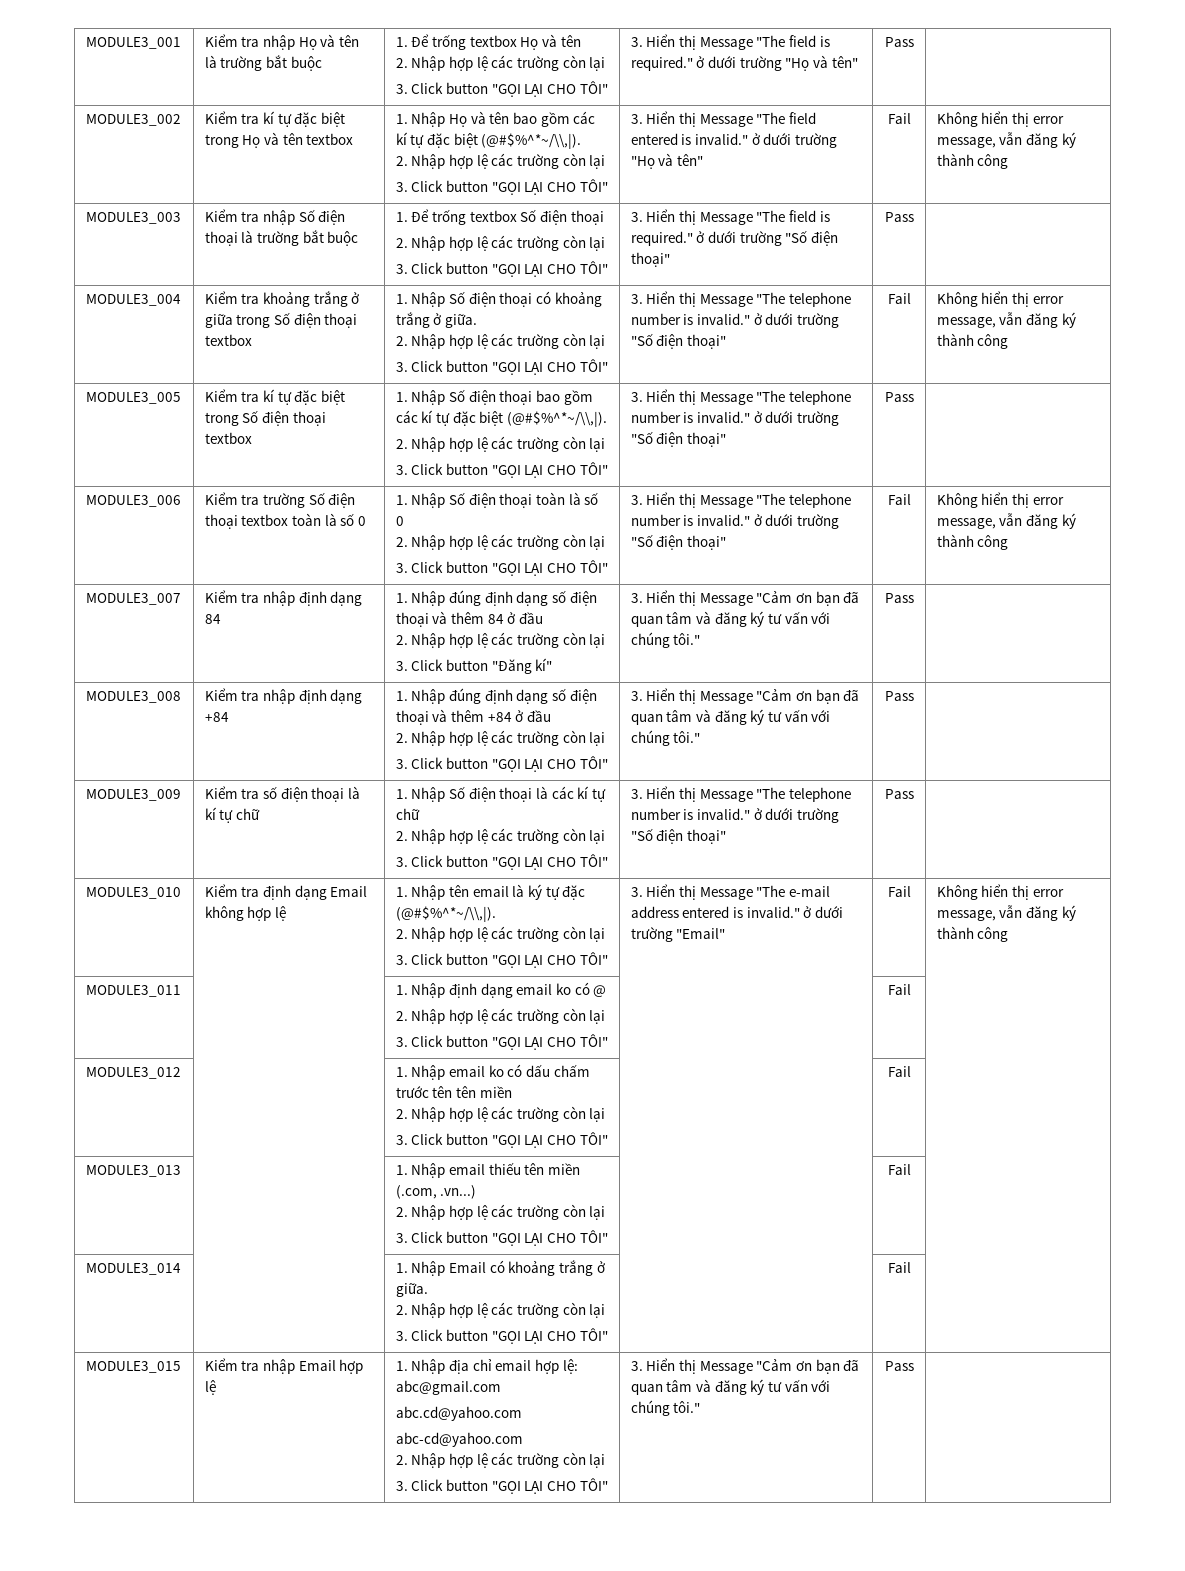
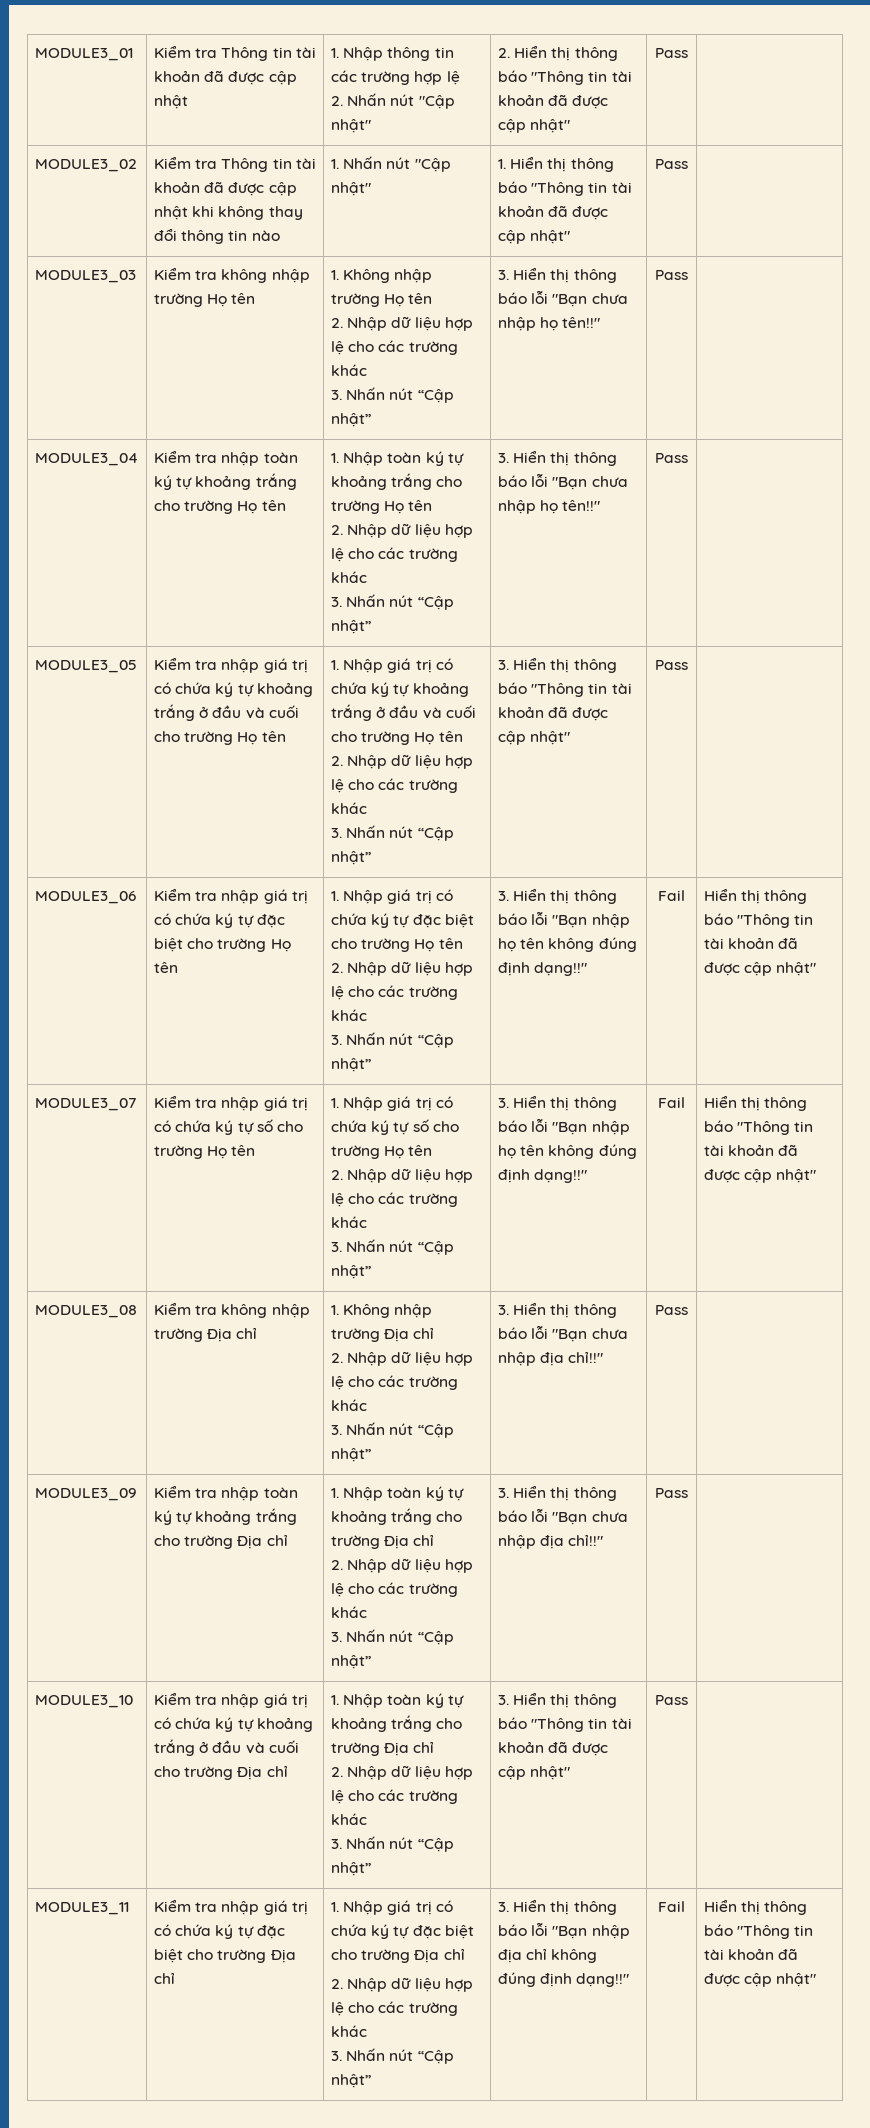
[85,37,181,49] [204,34,360,50] [204,55,322,71] [395,34,581,50] [395,55,606,71] [395,81,608,97] [630,34,830,50] [630,55,858,71] [884,37,914,47] [85,114,181,126] [204,111,346,127] [204,132,354,148] [395,111,596,127] [395,132,582,149] [395,153,606,169] [395,179,608,195] [630,111,817,127] [630,133,838,148] [630,153,704,169] [887,113,911,124] [936,111,1064,127] [936,132,1076,148] [936,153,1009,169] [85,212,181,224] [204,209,346,225] [204,230,359,246] [395,209,604,225] [395,235,606,251] [395,261,608,277] [630,209,830,225] [630,230,839,246] [630,252,670,267] [884,212,914,222] [85,294,181,306] [204,291,360,307] [204,312,358,328] [204,334,252,346] [395,291,602,307] [395,312,478,328] [395,333,606,349] [395,359,608,375] [630,291,852,307] [630,313,840,328] [630,333,727,349] [887,293,911,304] [936,291,1064,307] [936,312,1076,328] [936,333,1009,349] [85,392,181,404] [204,389,346,405] [204,410,326,426] [204,432,252,444] [395,389,593,405] [395,410,608,427] [395,436,606,452] [395,462,608,478] [630,389,852,405] [630,411,840,426] [630,431,727,447] [884,392,914,402] [85,495,181,507] [204,492,356,508] [204,513,367,529] [395,492,599,508] [395,516,404,526] [395,534,606,550] [395,560,608,576] [630,492,852,508] [630,514,840,529] [630,534,727,550] [887,494,911,505] [936,492,1064,508] [936,513,1076,529] [936,534,1009,550] [85,593,181,605] [204,590,363,606] [204,614,221,624] [395,590,597,606] [395,611,544,627] [395,632,606,648] [395,658,553,674] [630,590,860,606] [630,611,831,627] [630,632,701,648] [884,593,914,603] [85,691,181,703] [204,688,363,704] [204,712,229,722] [395,688,597,704] [395,709,552,725] [395,730,606,746] [395,756,608,772] [630,688,860,704] [630,709,831,725] [630,730,701,746] [884,691,914,701] [85,789,181,801] [204,786,361,802] [204,807,261,823] [395,786,606,802] [395,808,420,820] [395,828,606,844] [395,854,608,870] [630,786,852,802] [630,808,840,823] [630,828,727,844] [884,789,914,799] [85,887,181,899] [204,884,368,900] [204,906,287,921] [395,884,586,900] [395,906,496,922] [395,926,606,942] [395,952,608,968] [630,884,831,900] [630,906,844,918] [630,927,726,942] [887,886,911,897] [936,884,1064,900] [936,905,1076,921] [936,926,1009,942] [85,985,181,997] [395,982,607,998] [395,1008,606,1024] [395,1034,608,1050] [887,984,911,995] [85,1067,181,1079] [395,1064,590,1080] [395,1086,512,1098] [395,1106,606,1122] [395,1132,608,1148] [887,1066,911,1077] [85,1165,181,1177] [395,1162,581,1178] [395,1185,477,1199] [395,1204,606,1220] [395,1230,608,1246] [887,1164,911,1175] [85,1263,181,1275] [395,1260,605,1276] [395,1283,428,1297] [395,1302,606,1318] [395,1328,608,1344] [887,1262,911,1273] [85,1361,181,1373] [204,1358,364,1374] [204,1380,216,1395] [395,1359,578,1374] [395,1380,501,1395] [395,1406,522,1421] [395,1432,523,1447] [395,1452,606,1468] [395,1478,608,1494] [630,1358,860,1374] [630,1379,831,1395] [630,1400,701,1416] [884,1361,914,1371] MODULE3_001 | Kiểm tra nhập Họ và tên là trường bắt buộc | 1. Để trống textbox Họ và tên // 2. Nhập hợp lệ các trường còn lại // 3. Click button "GỌI LẠI CHO TÔI" | 3. Hiển thị Message "The field is required." ở dưới trường "Họ và tên" | Pass | // MODULE3_002 | Kiểm tra kí tự đặc biệt trong Họ và tên textbox | 1. Nhập Họ và tên bao gồm các kí tự đặc biệt (@#$%^*~/\\,|). // 2. Nhập hợp lệ các trường còn lại // 3. Click button "GỌI LẠI CHO TÔI" | 3. Hiển thị Message "The field entered is invalid." ở dưới trường "Họ và tên" | Fail | Không hiển thị error message, vẫn đăng ký thành công // MODULE3_003 | Kiểm tra nhập Số điện thoại là trường bắt buộc | 1. Để trống textbox Số điện thoại // 2. Nhập hợp lệ các trường còn lại // 3. Click button "GỌI LẠI CHO TÔI" | 3. Hiển thị Message "The field is required." ở dưới trường "Số điện thoại" | Pass | // MODULE3_004 | Kiểm tra khoảng trắng ở giữa trong Số điện thoại textbox | 1. Nhập Số điện thoại có khoảng trắng ở giữa. // 2. Nhập hợp lệ các trường còn lại // 3. Click button "GỌI LẠI CHO TÔI" | 3. Hiển thị Message "The telephone number is invalid." ở dưới trường "Số điện thoại" | Fail | Không hiển thị error message, vẫn đăng ký thành công // MODULE3_005 | Kiểm tra kí tự đặc biệt trong Số điện thoại textbox | 1. Nhập Số điện thoại bao gồm các kí tự đặc biệt (@#$%^*~/\\,|). // 2. Nhập hợp lệ các trường còn lại // 3. Click button "GỌI LẠI CHO TÔI" | 3. Hiển thị Message "The telephone number is invalid." ở dưới trường "Số điện thoại" | Pass | // MODULE3_006 | Kiểm tra trường Số điện thoại textbox toàn là số 0 | 1. Nhập Số điện thoại toàn là số 0 // 2. Nhập hợp lệ các trường còn lại // 3. Click button "GỌI LẠI CHO TÔI" | 3. Hiển thị Message "The telephone number is invalid." ở dưới trường "Số điện thoại" | Fail | Không hiển thị error message, vẫn đăng ký thành công // MODULE3_007 | Kiểm tra nhập định dạng 84 | 1. Nhập đúng định dạng số điện thoại và thêm 84 ở đầu // 2. Nhập hợp lệ các trường còn lại // 3. Click button "Đăng kí" | 3. Hiển thị Message "Cảm ơn bạn đã quan tâm và đăng ký tư vấn với chúng tôi." | Pass | // MODULE3_008 | Kiểm tra nhập định dạng +84 | 1. Nhập đúng định dạng số điện thoại và thêm +84 ở đầu // 2. Nhập hợp lệ các trường còn lại // 3. Click button "GỌI LẠI CHO TÔI" | 3. Hiển thị Message "Cảm ơn bạn đã quan tâm và đăng ký tư vấn với chúng tôi." | Pass | // MODULE3_009 | Kiểm tra số điện thoại là kí tự chữ | 1. Nhập Số điện thoại là các kí tự chữ // 2. Nhập hợp lệ các trường còn lại // 3. Click button "GỌI LẠI CHO TÔI" | 3. Hiển thị Message "The telephone number is invalid." ở dưới trường "Số điện thoại" | Pass | // MODULE3_010 | Kiểm tra định dạng Email không hợp lệ | 1. Nhập tên email là ký tự đặc (@#$%^*~/\\,|). // 2. Nhập hợp lệ các trường còn lại // 3. Click button "GỌI LẠI CHO TÔI" | 3. Hiển thị Message "The e-mail address entered is invalid." ở dưới trường "Email" | Fail | Không hiển thị error message, vẫn đăng ký thành công // MODULE3_011 | | 1. Nhập định dạng email ko có @ // 2. Nhập hợp lệ các trường còn lại // 3. Click button "GỌI LẠI CHO TÔI" | | Fail | // MODULE3_012 | | 1. Nhập email ko có dấu chấm trước tên tên miền // 2. Nhập hợp lệ các trường còn lại // 3. Click button "GỌI LẠI CHO TÔI" | | Fail | // MODULE3_013 | | 1. Nhập email thiếu tên miền (.com, .vn...) // 2. Nhập hợp lệ các trường còn lại // 3. Click button "GỌI LẠI CHO TÔI" | | Fail | // MODULE3_014 | | 1. Nhập Email có khoảng trắng ở giữa. // 2. Nhập hợp lệ các trường còn lại // 3. Click button "GỌI LẠI CHO TÔI" | | Fail | // MODULE3_015 | Kiểm tra nhập Email hợp lệ | 1. Nhập địa chỉ email hợp lệ: abc@gmail.com // abc.cd@yahoo.com // abc-cd@yahoo.com // 2. Nhập hợp lệ các trường còn lại // 3. Click button "GỌI LẠI CHO TÔI" | 3. Hiển thị Message "Cảm ơn bạn đã quan tâm và đăng ký tư vấn với chúng tôi." | Pass | -> [34,48,133,61] [153,45,316,61] [153,70,297,85] [153,95,188,109] [330,47,454,61] [330,70,460,85] [330,93,455,109] [330,119,371,133] [497,45,618,61] [497,70,632,85] [497,94,609,109] [497,119,571,133] [655,48,688,58] [34,159,137,172] [153,156,316,172] [153,181,297,196] [153,206,303,220] [153,228,280,244] [330,156,451,172] [330,182,371,196] [497,156,614,172] [497,181,632,196] [497,205,609,220] [497,230,571,244] [655,159,688,169] [34,270,136,283] [153,267,310,283] [153,293,256,307] [330,269,433,283] [330,293,433,307] [330,316,473,331] [330,340,458,355] [330,364,367,376] [330,387,454,403] [330,413,371,427] [497,267,617,283] [497,290,628,307] [497,317,601,331] [655,270,688,280] [34,453,138,466] [153,450,298,466] [153,473,297,490] [153,500,286,514] [330,451,464,466] [330,473,463,490] [330,500,433,514] [330,523,473,538] [330,547,458,562] [330,571,367,583] [330,594,454,610] [330,620,371,634] [497,450,617,466] [497,473,628,490] [497,500,601,514] [655,453,688,463] [34,660,137,673] [153,657,308,673] [153,682,313,697] [153,704,299,721] [153,731,286,745] [330,658,453,673] [330,682,469,697] [330,704,476,721] [330,731,463,745] [330,754,473,769] [330,778,458,793] [330,802,367,814] [330,825,454,841] [330,851,371,865] [497,657,617,673] [497,682,632,697] [497,706,609,721] [497,731,571,745] [655,660,688,670] [34,891,136,904] [153,888,308,904] [153,913,285,928] [153,938,291,952] [153,962,178,973] [330,889,453,904] [330,913,474,928] [330,938,463,952] [330,961,473,976] [330,985,458,1000] [330,1009,367,1021] [330,1032,454,1048] [330,1058,371,1072] [497,888,617,904] [497,911,630,928] [497,937,637,952] [497,962,588,976] [658,890,685,901] [703,888,808,904] [703,913,814,928] [703,937,799,949] [703,962,817,976] [34,1098,137,1111] [153,1095,308,1111] [153,1119,303,1135] [153,1145,256,1159] [330,1096,453,1111] [330,1119,459,1135] [330,1145,433,1159] [330,1168,473,1183] [330,1192,458,1207] [330,1216,367,1228] [330,1239,454,1255] [330,1265,371,1279] [497,1095,617,1111] [497,1118,630,1135] [497,1144,637,1159] [497,1169,588,1183] [658,1097,685,1108] [703,1095,808,1111] [703,1120,814,1135] [703,1144,799,1156] [703,1169,817,1183] [34,1305,137,1318] [153,1302,310,1318] [153,1327,258,1342] [330,1304,433,1318] [330,1327,435,1342] [330,1351,473,1366] [330,1375,458,1390] [330,1399,367,1411] [330,1422,454,1438] [330,1448,371,1462] [497,1302,617,1318] [497,1325,628,1342] [497,1351,604,1366] [655,1305,688,1315] [34,1488,137,1501] [153,1485,298,1501] [153,1508,297,1525] [153,1534,288,1549] [330,1486,464,1501] [330,1508,463,1525] [330,1534,435,1549] [330,1558,473,1573] [330,1582,458,1597] [330,1606,367,1618] [330,1629,454,1645] [330,1655,371,1669] [497,1485,617,1501] [497,1508,628,1525] [497,1534,604,1549] [655,1488,688,1498] [34,1695,133,1708] [153,1692,308,1708] [153,1717,313,1732] [153,1739,299,1756] [153,1765,288,1780] [330,1693,464,1708] [330,1715,463,1732] [330,1741,435,1756] [330,1765,473,1780] [330,1789,458,1804] [330,1813,367,1825] [330,1836,454,1852] [330,1862,371,1876] [497,1692,617,1708] [497,1717,632,1732] [497,1741,609,1756] [497,1766,571,1780] [655,1695,688,1705] [34,1902,129,1915] [153,1899,308,1915] [153,1924,285,1939] [153,1949,296,1963] [153,1972,175,1984] [330,1900,453,1915] [330,1924,474,1939] [330,1948,465,1963] [330,1977,473,1992] [330,2001,458,2016] [330,2025,367,2037] [330,2048,454,2064] [330,2074,371,2088] [497,1899,617,1915] [497,1922,630,1939] [497,1948,598,1963] [497,1972,630,1987] [658,1901,685,1912] [703,1899,808,1915] [703,1924,814,1939] [703,1948,799,1960] [703,1973,817,1987] MODULE3_01 | Kiểm tra Thông tin tài khoản đã được cập nhật | 1. Nhập thông tin các trường hợp lệ // 2. Nhấn nút "Cập nhật" | 2. Hiển thị thông báo "Thông tin tài khoản đã được cập nhật" | Pass | // MODULE3_02 | Kiểm tra Thông tin tài khoản đã được cập nhật khi không thay đổi thông tin nào | 1. Nhấn nút "Cập nhật" | 1. Hiển thị thông báo "Thông tin tài khoản đã được cập nhật" | Pass | // MODULE3_03 | Kiểm tra không nhập trường Họ tên | 1. Không nhập trường Họ tên // 2. Nhập dữ liệu hợp lệ cho các trường khác // 3. Nhấn nút “Cập nhật” | 3. Hiển thị thông báo lỗi "Bạn chưa nhập họ tên!!" | Pass | // MODULE3_04 | Kiểm tra nhập toàn ký tự khoảng trắng cho trường Họ tên | 1. Nhập toàn ký tự khoảng trắng cho trường Họ tên // 2. Nhập dữ liệu hợp lệ cho các trường khác // 3. Nhấn nút “Cập nhật” | 3. Hiển thị thông báo lỗi "Bạn chưa nhập họ tên!!" | Pass | // MODULE3_05 | Kiểm tra nhập giá trị có chứa ký tự khoảng trắng ở đầu và cuối cho trường Họ tên | 1. Nhập giá trị có chứa ký tự khoảng trắng ở đầu và cuối cho trường Họ tên // 2. Nhập dữ liệu hợp lệ cho các trường khác // 3. Nhấn nút “Cập nhật” | 3. Hiển thị thông báo "Thông tin tài khoản đã được cập nhật" | Pass | // MODULE3_06 | Kiểm tra nhập giá trị có chứa ký tự đặc biệt cho trường Họ tên | 1. Nhập giá trị có chứa ký tự đặc biệt cho trường Họ tên // 2. Nhập dữ liệu hợp lệ cho các trường khác // 3. Nhấn nút “Cập nhật” | 3. Hiển thị thông báo lỗi "Bạn nhập họ tên không đúng định dạng!!" | Fail | Hiển thị thông báo "Thông tin tài khoản đã được cập nhật" // MODULE3_07 | Kiểm tra nhập giá trị có chứa ký tự số cho trường Họ tên | 1. Nhập giá trị có chứa ký tự số cho trường Họ tên // 2. Nhập dữ liệu hợp lệ cho các trường khác // 3. Nhấn nút “Cập nhật” | 3. Hiển thị thông báo lỗi "Bạn nhập họ tên không đúng định dạng!!" | Fail | Hiển thị thông báo "Thông tin tài khoản đã được cập nhật" // MODULE3_08 | Kiểm tra không nhập trường Địa chỉ | 1. Không nhập trường Địa chỉ // 2. Nhập dữ liệu hợp lệ cho các trường khác // 3. Nhấn nút “Cập nhật” | 3. Hiển thị thông báo lỗi "Bạn chưa nhập địa chỉ!!" | Pass | // MODULE3_09 | Kiểm tra nhập toàn ký tự khoảng trắng cho trường Địa chỉ | 1. Nhập toàn ký tự khoảng trắng cho trường Địa chỉ // 2. Nhập dữ liệu hợp lệ cho các trường khác // 3. Nhấn nút “Cập nhật” | 3. Hiển thị thông báo lỗi "Bạn chưa nhập địa chỉ!!" | Pass | // MODULE3_10 | Kiểm tra nhập giá trị có chứa ký tự khoảng trắng ở đầu và cuối cho trường Địa chỉ | 1. Nhập toàn ký tự khoảng trắng cho trường Địa chỉ // 2. Nhập dữ liệu hợp lệ cho các trường khác // 3. Nhấn nút “Cập nhật” | 3. Hiển thị thông báo "Thông tin tài khoản đã được cập nhật" | Pass | // MODULE3_11 | Kiểm tra nhập giá trị có chứa ký tự đặc biệt cho trường Địa chỉ | 1. Nhập giá trị có chứa ký tự đặc biệt cho trường Địa chỉ // 2. Nhập dữ liệu hợp lệ cho các trường khác // 3. Nhấn nút “Cập nhật” | 3. Hiển thị thông báo lỗi "Bạn nhập địa chỉ không đúng định dạng!!" | Fail | Hiển thị thông báo "Thông tin tài khoản đã được cập nhật"

